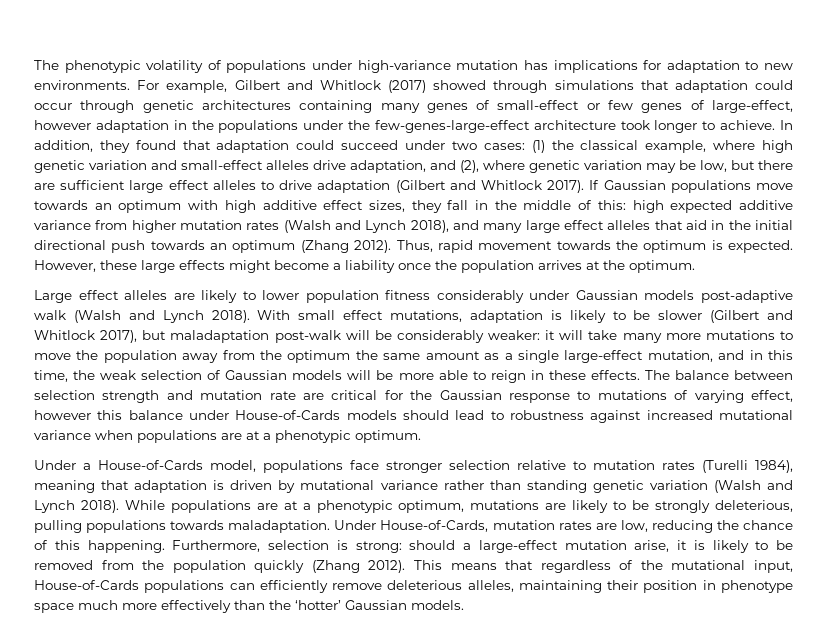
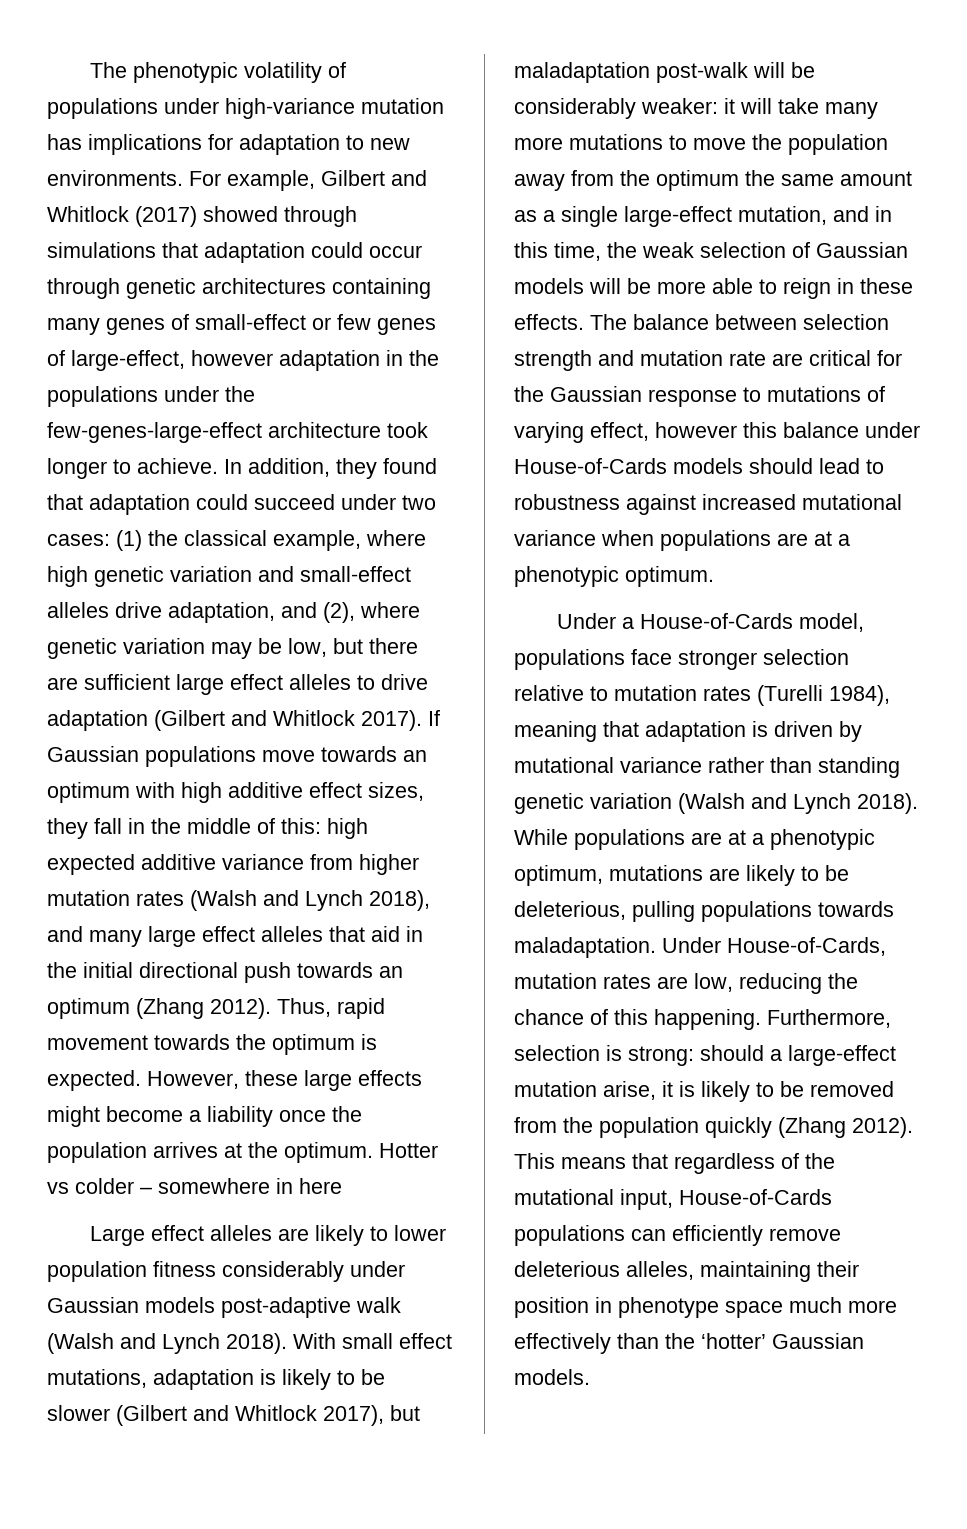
(695, 266) none -> [379,1143,438,1158] [47,1178,342,1194] Hotter vs colder – somewhere in here
[655,500,711,513] strongly -> (849, 873) none

